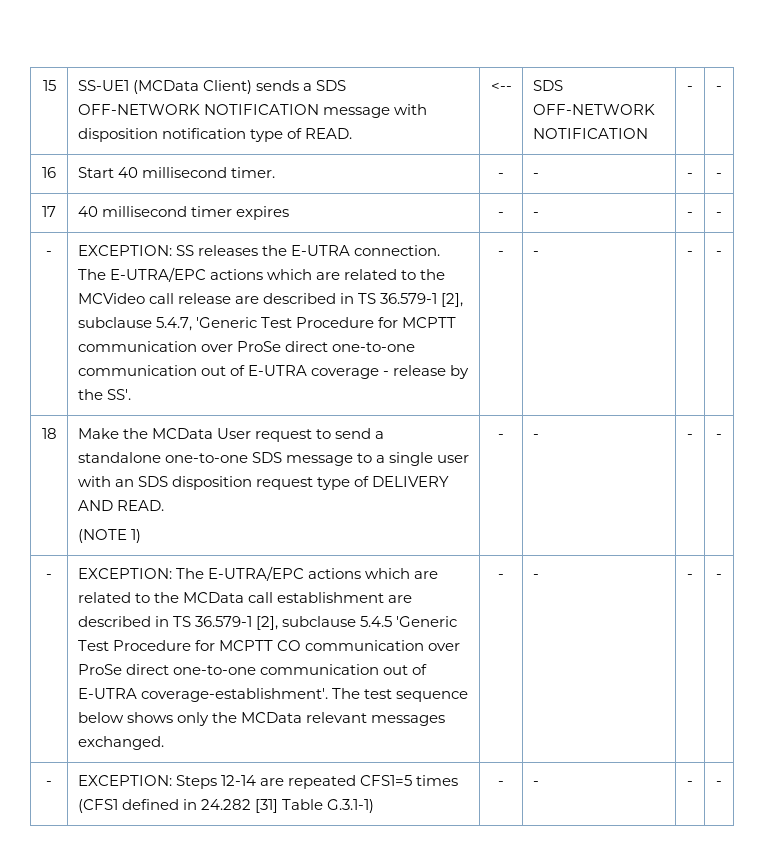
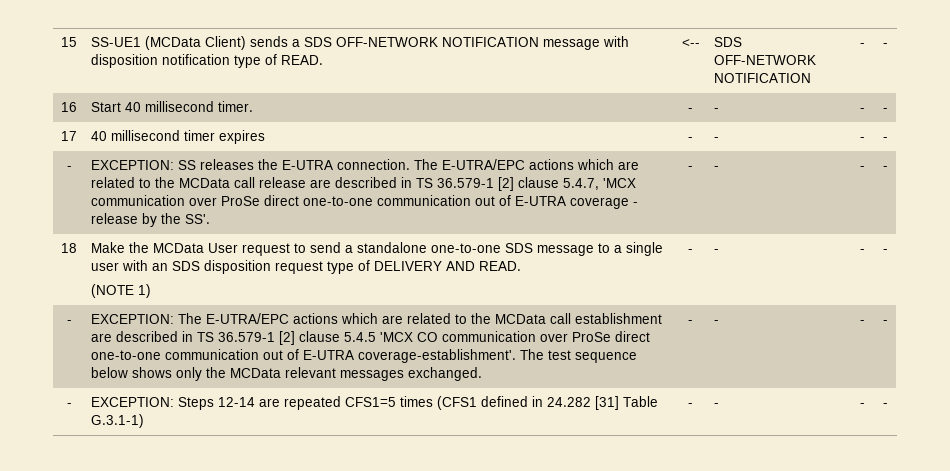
[77,293,145,304] MCVideo -> [179,178,231,188] MCData
[440,293,463,307] [77,317,456,331] [2], subclause 5.4.7, 'Generic Test Procedure for MCPTT -> [498,177,637,191] [2] clause 5.4.7, 'MCX
[255,616,457,630] [77,640,273,651] [2], subclause 5.4.5 'Generic Test Procedure for MCPTT -> [279,331,414,345] [2] clause 5.4.5 'MCX

